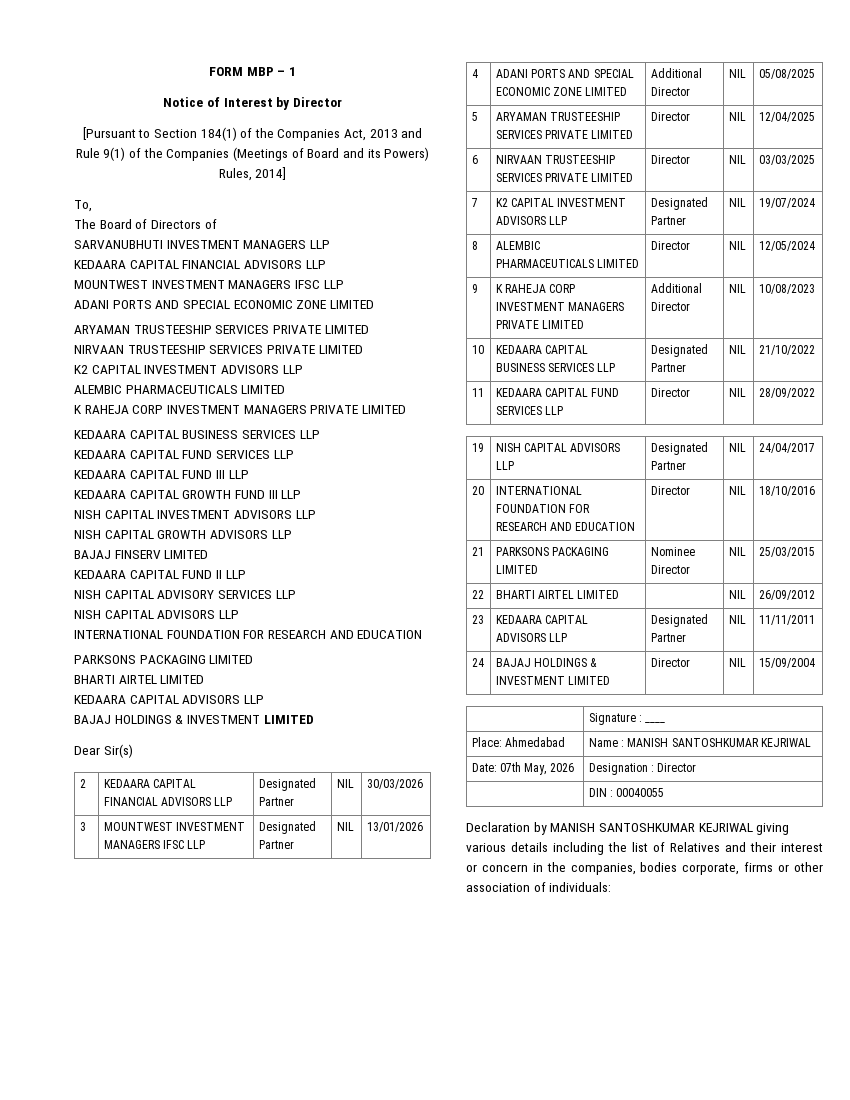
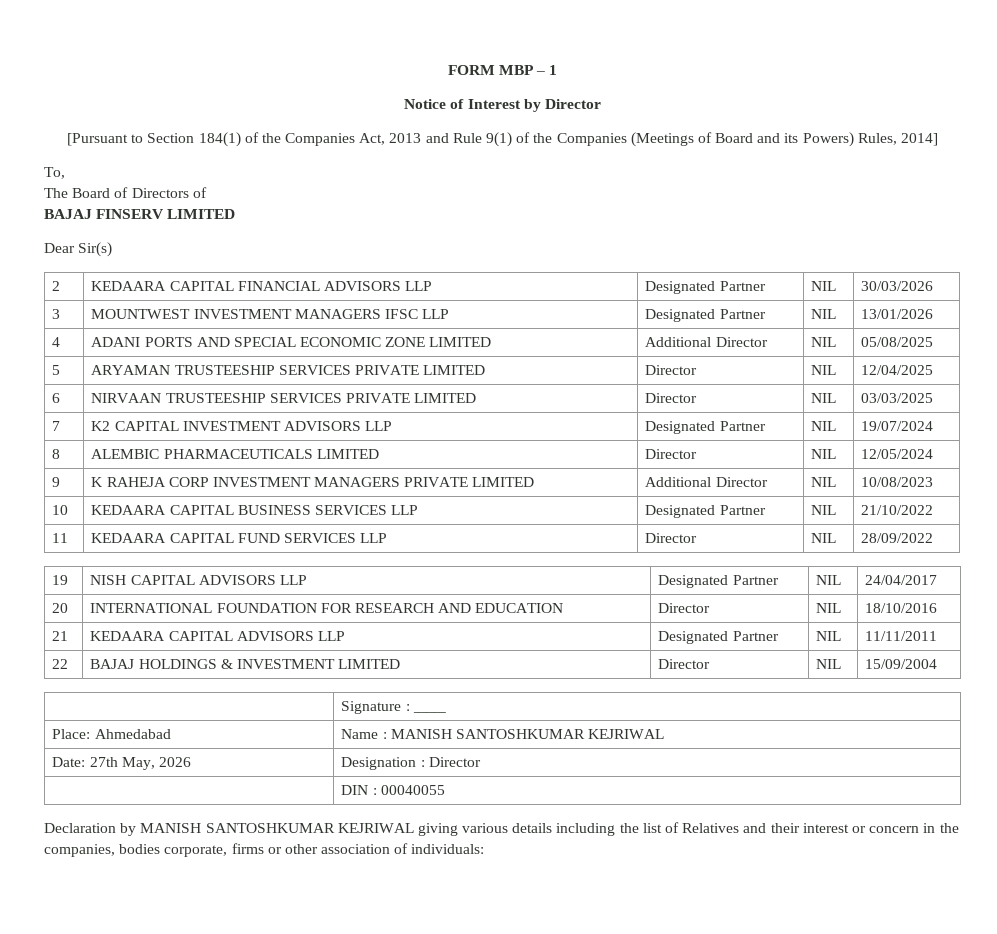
[74,240,330,249] [74,260,326,269] [74,280,344,289] [74,300,374,309] [74,325,369,334] [74,345,363,354] [74,365,303,374] [74,385,286,394] [74,405,406,414] [74,430,320,439] [74,450,294,459] [74,470,249,479] [74,490,302,499] [74,510,316,519] [74,530,292,539] [74,550,209,559] [74,570,246,579] [74,590,296,599] [74,610,239,619] [74,630,423,639] [74,655,254,664] [74,675,205,684] [74,695,264,704] [74,715,260,724] SARVANUBHUTI INVESTMENT MANAGERS LLP // KEDAARA CAPITAL FINANCIAL ADVISORS LLP // MOUNTWEST INVESTMENT MANAGERS IFSC LLP // ADANI PORTS AND SPECIAL ECONOMIC ZONE LIMITED // ARYAMAN TRUSTEESHIP SERVICES PRIVATE LIMITED // NIRVAAN TRUSTEESHIP SERVICES PRIVATE LIMITED // K2 CAPITAL INVESTMENT ADVISORS LLP // ALEMBIC PHARMACEUTICALS LIMITED // K RAHEJA CORP INVESTMENT MANAGERS PRIVATE LIMITED // KEDAARA CAPITAL BUSINESS SERVICES LLP // KEDAARA CAPITAL FUND SERVICES LLP // KEDAARA CAPITAL FUND III LLP // KEDAARA CAPITAL GROWTH FUND III LLP // NISH CAPITAL INVESTMENT ADVISORS LLP // NISH CAPITAL GROWTH ADVISORS LLP // BAJAJ FINSERV LIMITED // KEDAARA CAPITAL FUND II LLP // NISH CAPITAL ADVISORY SERVICES LLP // NISH CAPITAL ADVISORS LLP // INTERNATIONAL FOUNDATION FOR RESEARCH AND EDUCATION // PARKSONS PACKAGING LIMITED // BHARTI AIRTEL LIMITED // KEDAARA CAPITAL ADVISORS LLP // BAJAJ HOLDINGS & INVESTMENT -> [44,209,165,219] BAJAJ FINSERV
[495,547,610,556] [495,565,538,574] [650,547,695,556] [650,565,690,574] [728,547,746,556] [758,547,815,557] [471,590,484,599] [495,590,620,599] [728,590,746,599] [758,590,815,600] [471,615,484,624] | PARKSONS PACKAGING LIMITED | Nominee Director | NIL | 25/03/2015 // 22 | BHARTI AIRTEL LIMITED | | NIL | 26/09/2012 // 23 -> (69, 636) none
[471,658,484,667] 24 -> [52,659,69,669] 22
[500,762,522,772] 07th -> [89,757,118,767] 27th

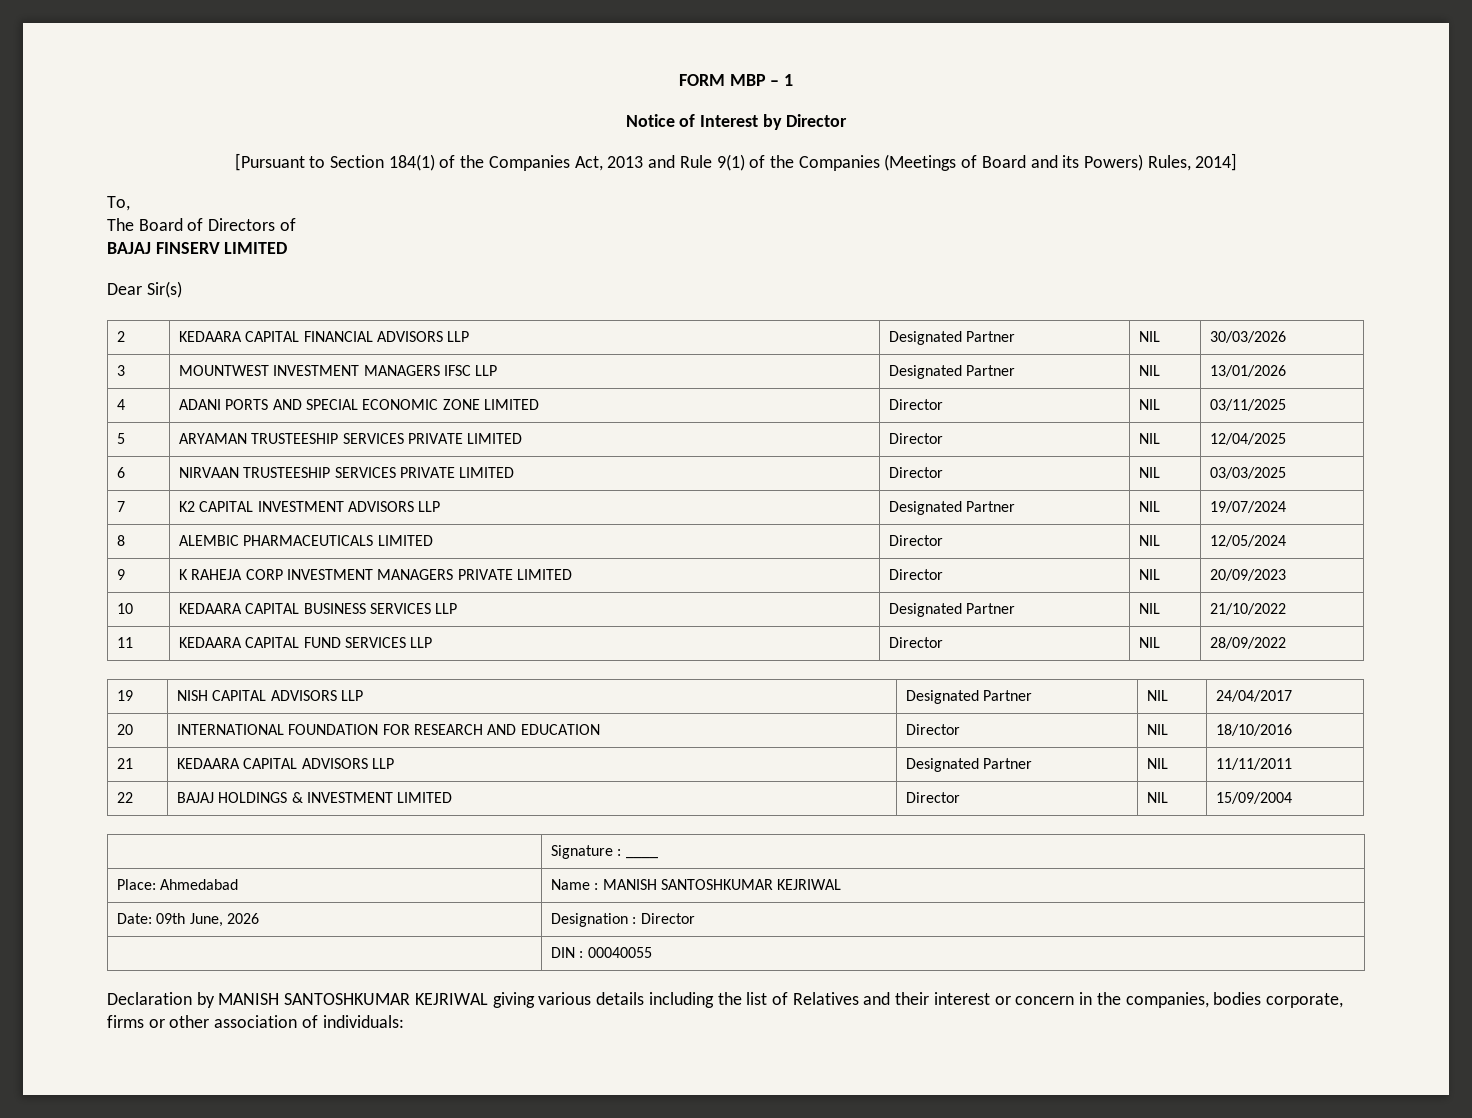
[645,337,768,347] [811,337,837,347] [861,337,934,347] Additional Director | NIL | 05/08/2025 -> [889,399,944,410] [1139,399,1161,410] [1210,399,1287,411] Director | NIL | 03/11/2025
[645,477,768,487] [811,477,837,487] [861,477,934,487] Additional Director | NIL | 10/08/2023 -> [889,569,944,580] [1139,569,1161,580] [1210,569,1287,581] Director | NIL | 20/09/2023
[89,757,155,770] 27th May, -> [156,913,223,927] 09th June,

